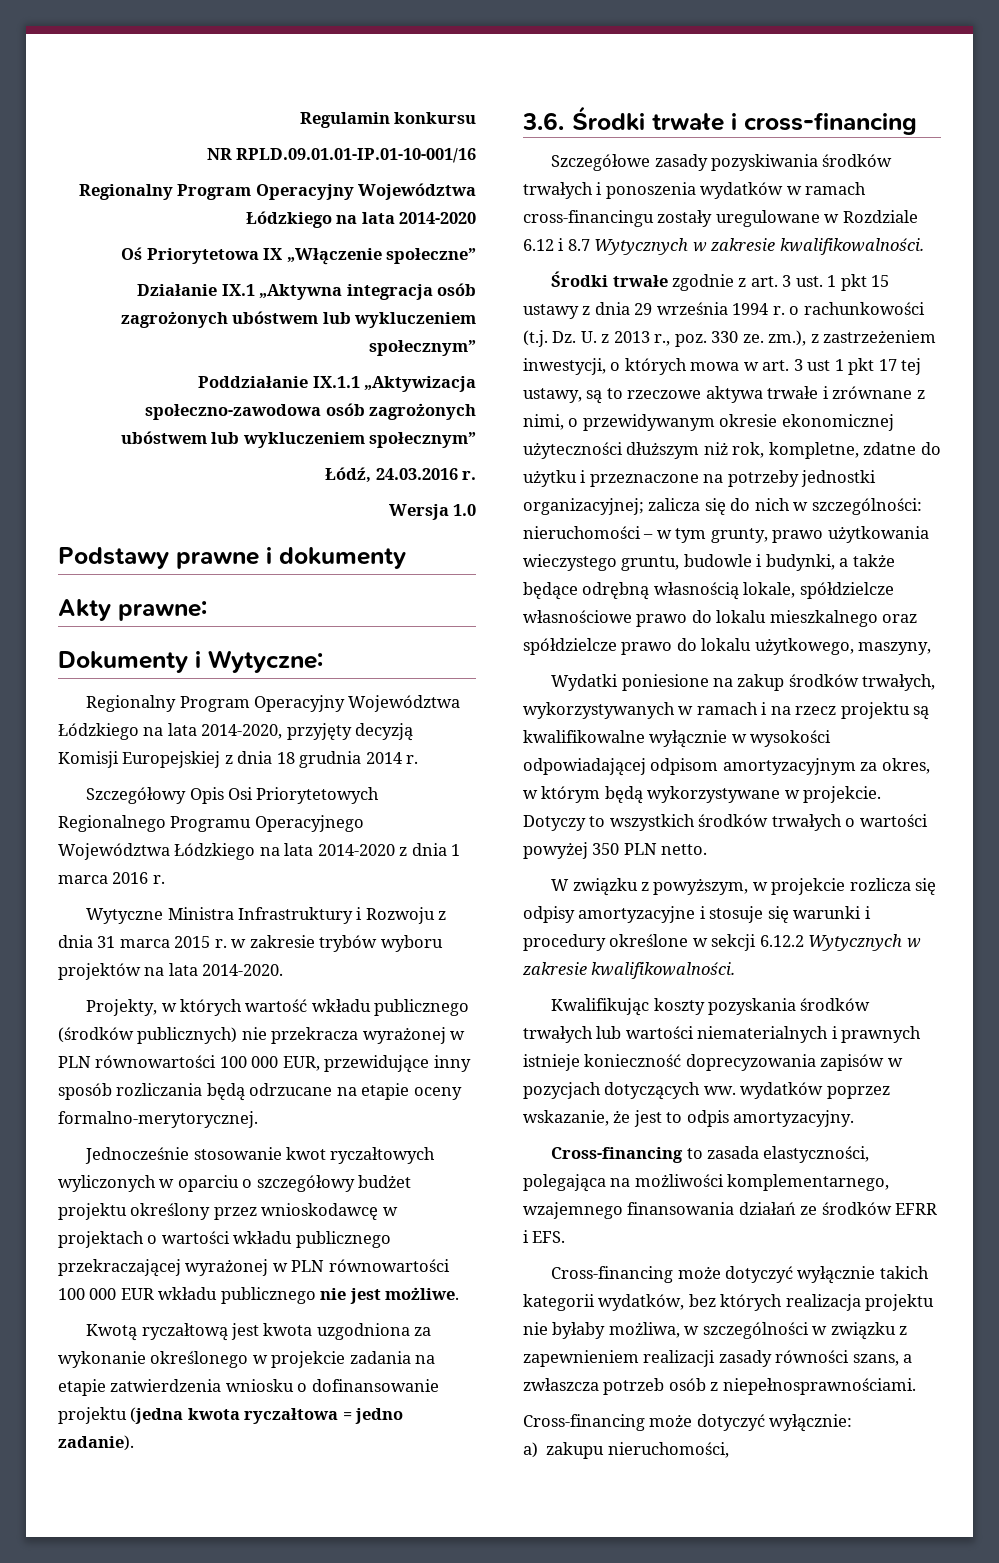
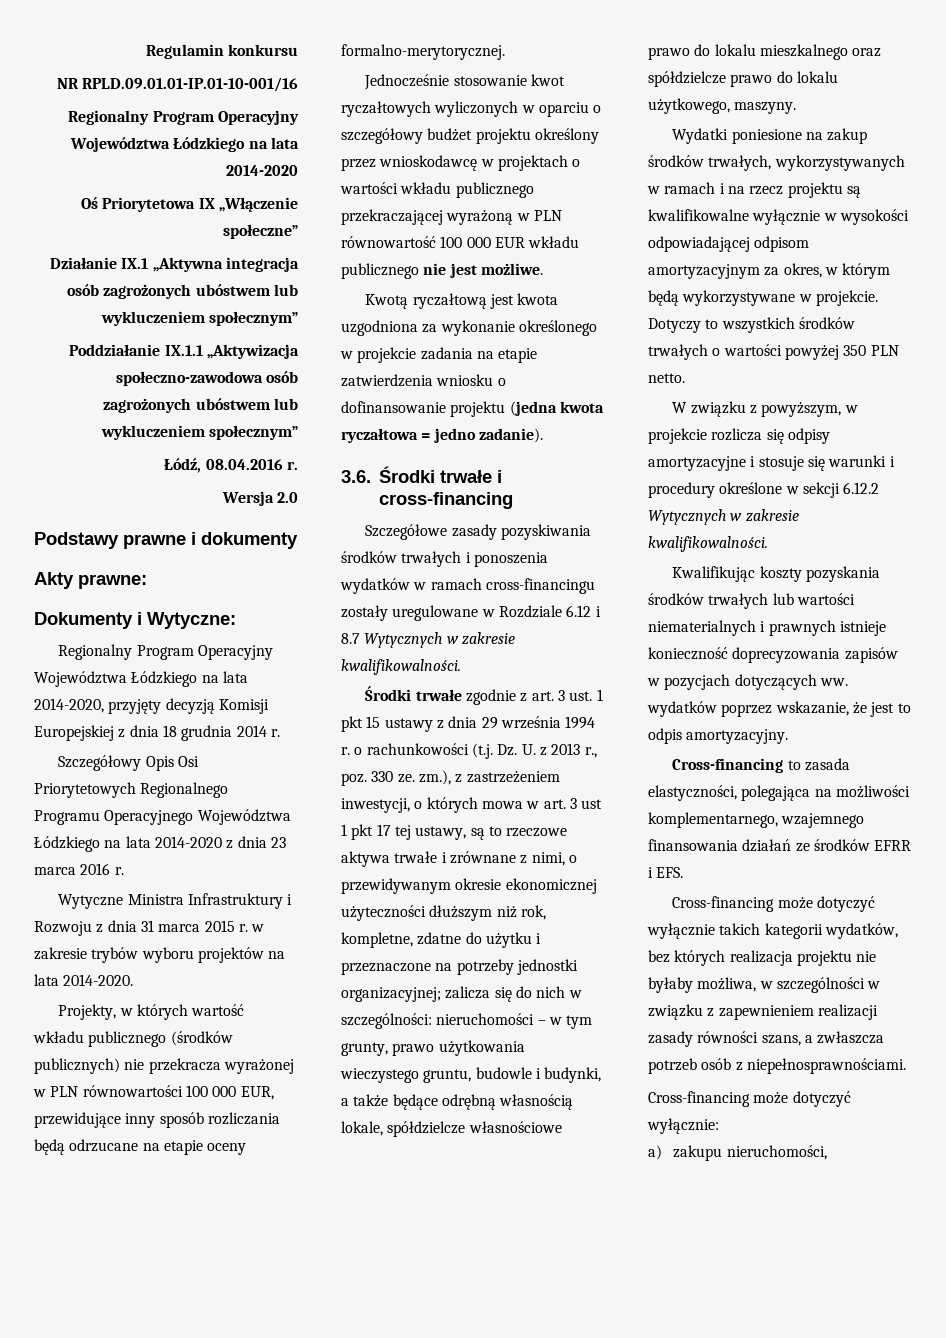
[375,468,458,480] 24.03.2016 -> [205,459,283,470] 08.04.2016
[453,504,476,516] 1.0 -> [277,492,298,503] 2.0
[451,844,461,856] 1 -> [270,837,286,848] 23
[185,1259,450,1276] wyrażonej w PLN równowartości -> [446,210,562,225] [341,236,436,248] wyrażoną w PLN równowartość
[858,642,932,655] maszyny, -> [734,102,797,114] maszyny.

